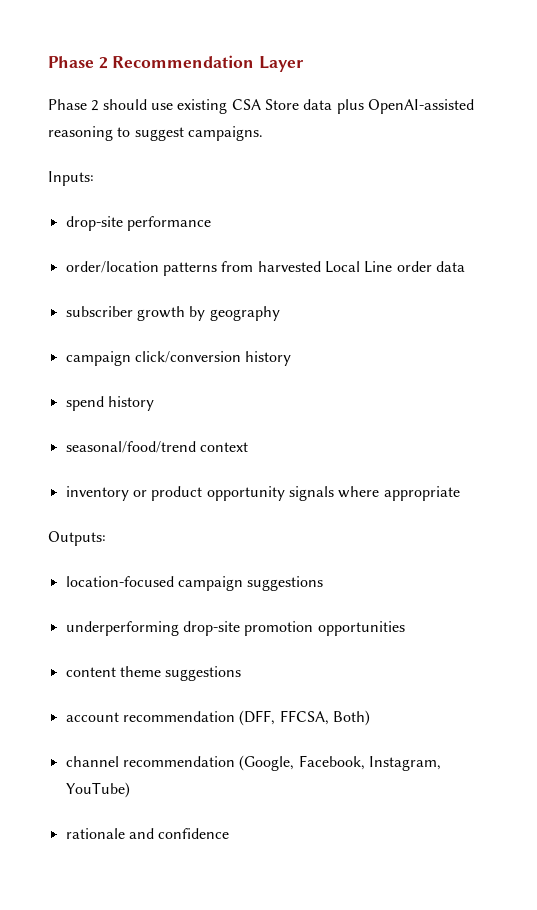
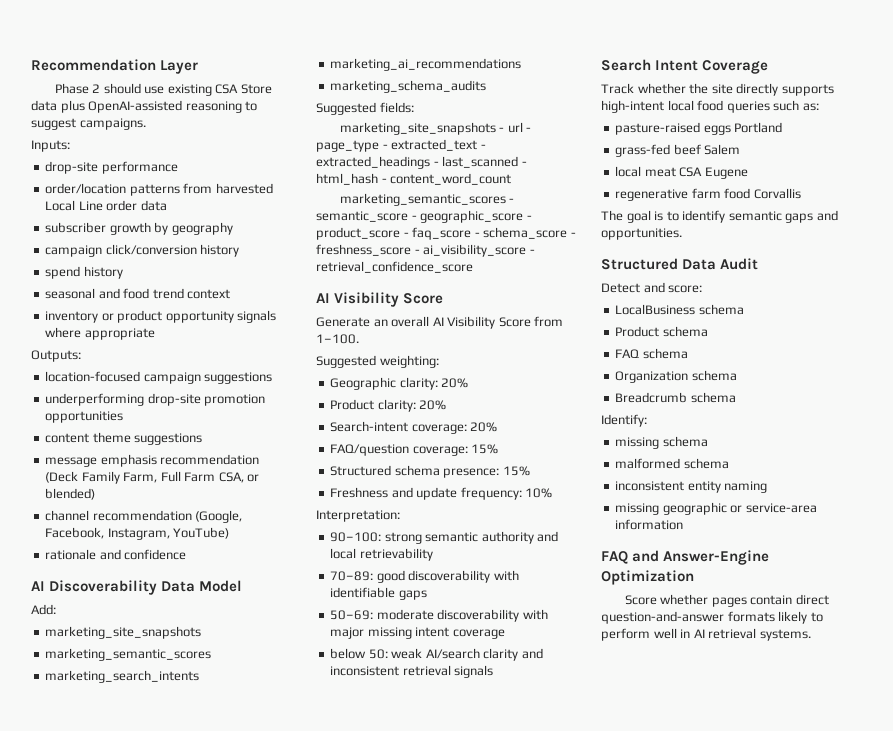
[48,56,108,69] Phase 2 -> (31, 65) none
[65,441,196,453] seasonal/food/trend -> [45,288,184,299] seasonal and food trend
[65,710,370,726] account recommendation (DFF, FFCSA, Both) -> [45,454,260,467] [45,471,260,484] [45,488,96,500] message emphasis recommendation (Deck Family Farm, Full Farm CSA, or blended)
(230, 833) none -> [31,580,243,595] [31,604,56,615] [45,626,202,639] [45,648,212,661] [45,670,200,683] [330,58,522,71] [330,80,487,93] [316,102,414,115] [339,122,532,135] [316,139,486,152] [316,156,527,169] [316,173,512,185] [339,193,515,206] [316,210,532,223] [316,227,576,240] [316,244,535,257] [316,261,473,273] [316,292,444,307] [316,316,564,329] [316,334,359,344] [316,355,439,368] [330,377,469,390] [330,399,447,412] [330,421,498,434] [330,444,499,456] [330,465,530,478] [330,487,553,500] [316,510,400,522] [330,531,559,544] [330,548,433,561] [330,570,519,583] [330,587,427,600] [330,609,548,622] [330,627,505,639] [330,648,543,661] [330,665,494,678] [601,59,769,74] [601,83,834,96] [601,100,819,113] [615,122,783,135] [615,144,741,157] [615,166,748,179] [615,188,801,201] [601,210,838,223] [601,228,682,240] [601,258,759,270] [601,282,703,293] [615,304,744,315] [615,326,708,337] [615,348,688,359] [615,370,737,383] [615,392,736,403] [601,414,647,427] [615,436,708,449] [615,458,729,469] [615,481,768,493] [615,502,817,515] [615,519,684,530] [601,550,770,565] [601,570,694,585] [624,594,829,607] [601,611,823,624] [601,628,811,641] // AI Discoverability Data Model // Add: // marketing_site_snapshots // marketing_semantic_scores // marketing_search_intents // marketing_ai_recommendations // marketing_schema_audits // Suggested fields: // marketing_site_snapshots - url - page_type - extracted_text - extracted_headings - last_scanned - html_hash - content_word_count // marketing_semantic_scores - semantic_score - geographic_score - product_score - faq_score - schema_score - freshness_score - ai_visibility_score - retrieval_confidence_score // AI Visibility Score // Generate an overall AI Visibility Score from 1–100. // Suggested weighting: // Geographic clarity: 20% // Product clarity: 20% // Search-intent coverage: 20% // FAQ/question coverage: 15% // Structured schema presence: 15% // Freshness and update frequency: 10% // Interpretation: // 90–100: strong semantic authority and local retrievability // 70–89: good discoverability with identifiable gaps // 50–69: moderate discoverability with major missing intent coverage // below 50: weak AI/search clarity and inconsistent retrieval signals // Search Intent Coverage // Track whether the site directly supports high-intent local food queries such as: // pasture-raised eggs Portland // grass-fed beef Salem // local meat CSA Eugene // regenerative farm food Corvallis // The goal is to identify semantic gaps and opportunities. // Structured Data Audit // Detect and score: // LocalBusiness schema // Product schema // FAQ schema // Organization schema // Breadcrumb schema // Identify: // missing schema // malformed schema // inconsistent entity naming // missing geographic or service-area information // FAQ and Answer-Engine Optimization // Score whether pages contain direct question-and-answer formats likely to perform well in AI retrieval systems.

